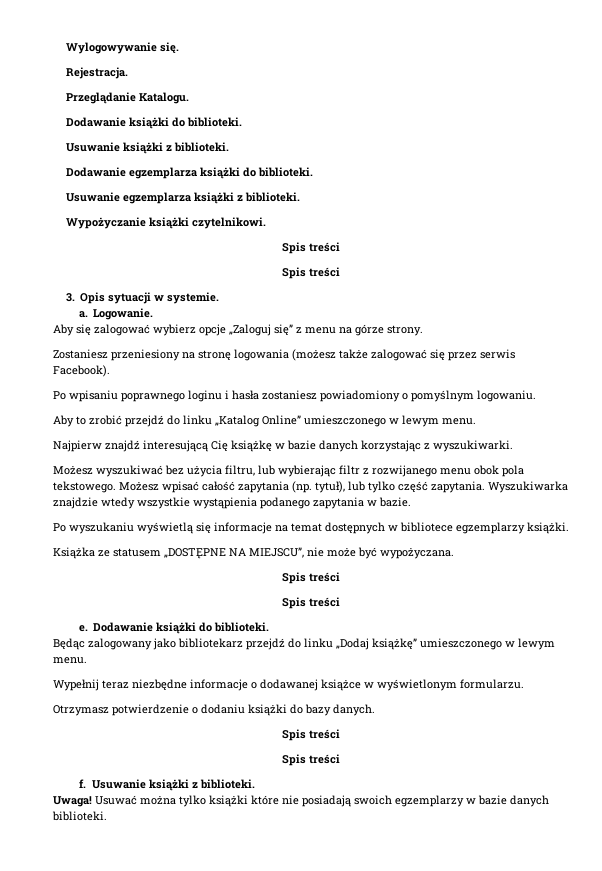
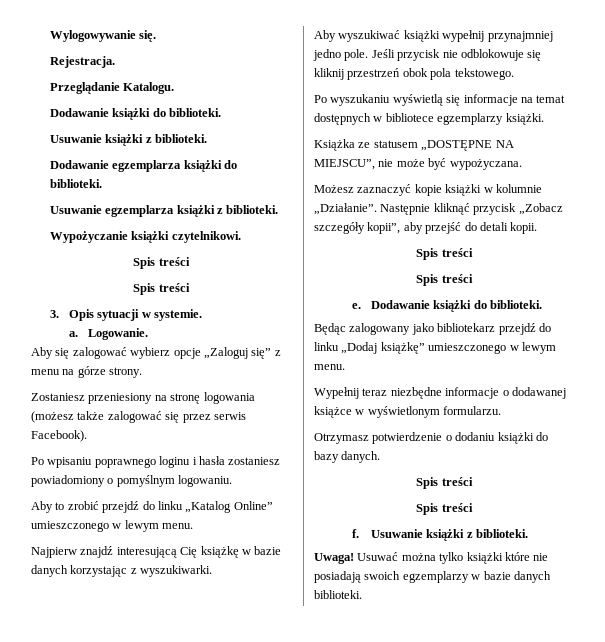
[53,465,524,477] [53,481,568,493] [53,497,411,509] Możesz wyszukiwać bez użycia filtru, lub wybierając filtr z rozwijanego menu obok pola tekstowego. Możesz wpisać całość zapytania (np. tytuł), lub tylko część zapytania. Wyszukiwarka znajdzie wtedy wszystkie wystąpienia podanego zapytania w bazie. -> [314,30,553,42] [313,49,542,61] [314,68,514,80] Aby wyszukiwać książki wypełnij przynajmniej jedno pole. Jeśli przycisk nie odblokowuje się kliknij przestrzeń obok pola tekstowego.
(454, 553) none -> [314,184,542,196] [314,203,563,215] [314,222,538,234] // Możesz zaznaczyć kopie książki w kolumnie „Działanie”. Następnie kliknąć przycisk „Zobacz szczegóły kopii”, aby przejść do detali kopii.

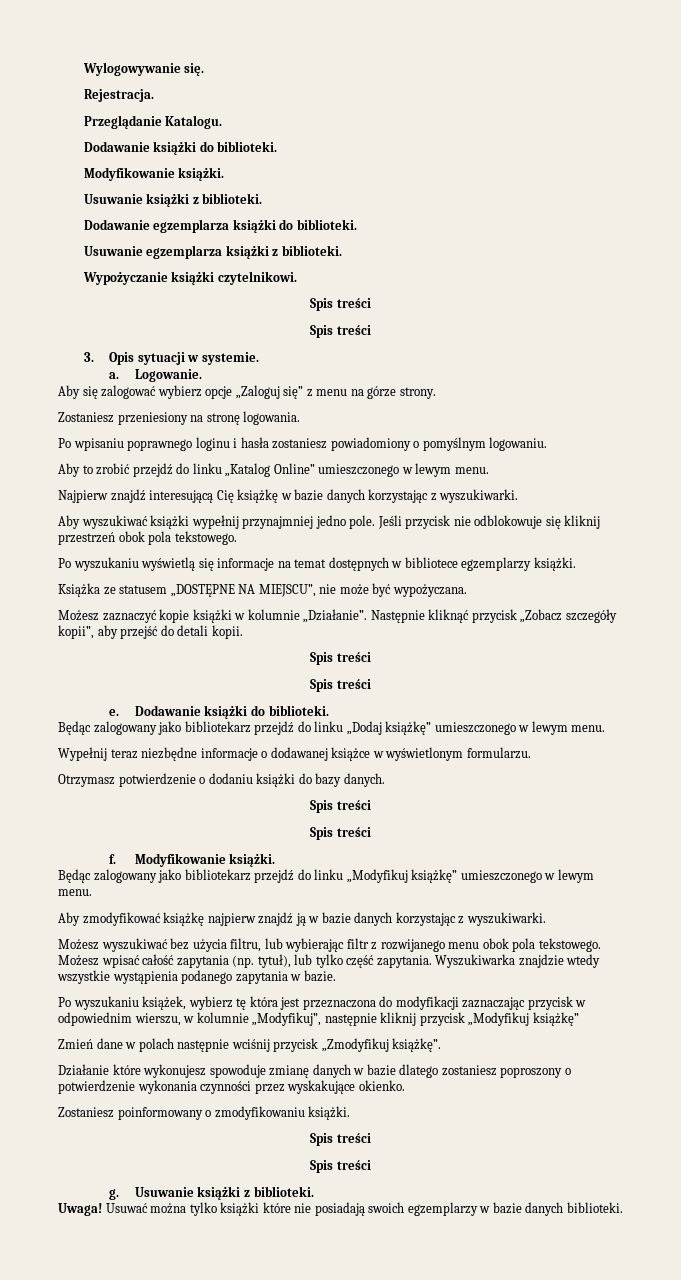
(222, 112) none -> [83,167,225,181] // Modyfikowanie książki.
[203,392,255,404] [31,411,246,423] [31,430,87,442] logowania (możesz także zalogować się przez serwis Facebook). -> [243,411,301,425] logowania.
(359, 533) none -> [134,853,276,867] [58,869,594,883] [58,889,92,896] [58,912,546,926] [58,938,601,952] [58,954,601,968] [57,970,336,984] [58,996,587,1010] [58,1012,579,1026] [58,1038,442,1052] [58,1064,571,1078] [58,1080,405,1094] [58,1106,351,1120] [310,1133,371,1146] [310,1160,371,1173] [109,1189,120,1200] Modyfikowanie książki. // Będąc zalogowany jako bibliotekarz przejdź do linku „Modyfikuj książkę” umieszczonego w lewym menu. // Aby zmodyfikować książkę najpierw znajdź ją w bazie danych korzystając z wyszukiwarki. // Możesz wyszukiwać bez użycia filtru, lub wybierając filtr z rozwijanego menu obok pola tekstowego. Możesz wpisać całość zapytania (np. tytuł), lub tylko część zapytania. Wyszukiwarka znajdzie wtedy wszystkie wystąpienia podanego zapytania w bazie. // Po wyszukaniu książek, wybierz tę która jest przeznaczona do modyfikacji zaznaczając przycisk w odpowiednim wierszu, w kolumnie „Modyfikuj”, następnie kliknij przycisk „Modyfikuj książkę” // Zmień dane w polach następnie wciśnij przycisk „Zmodyfikuj książkę”. // Działanie które wykonujesz spowoduje zmianę danych w bazie dlatego zostaniesz poproszony o potwierdzenie wykonania czynności przez wyskakujące okienko. // Zostaniesz poinformowany o zmodyfikowaniu książki. // Spis treści // Spis treści // g.

